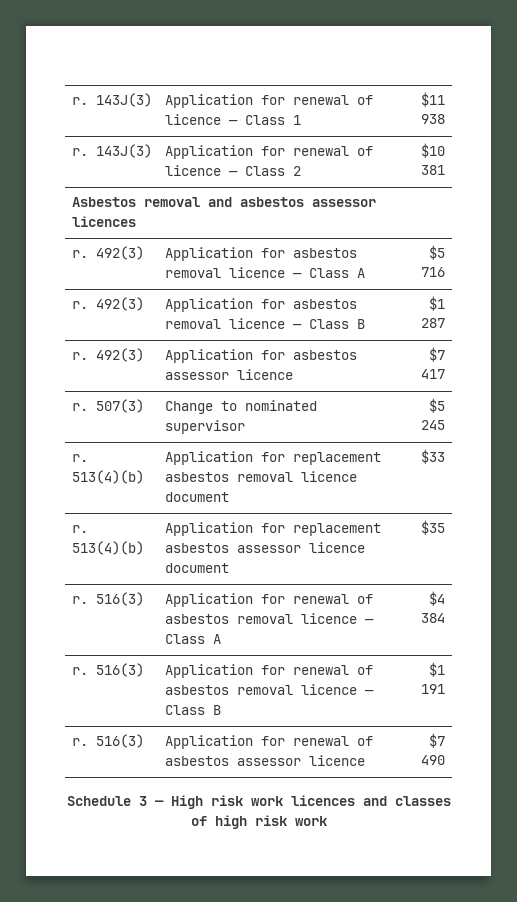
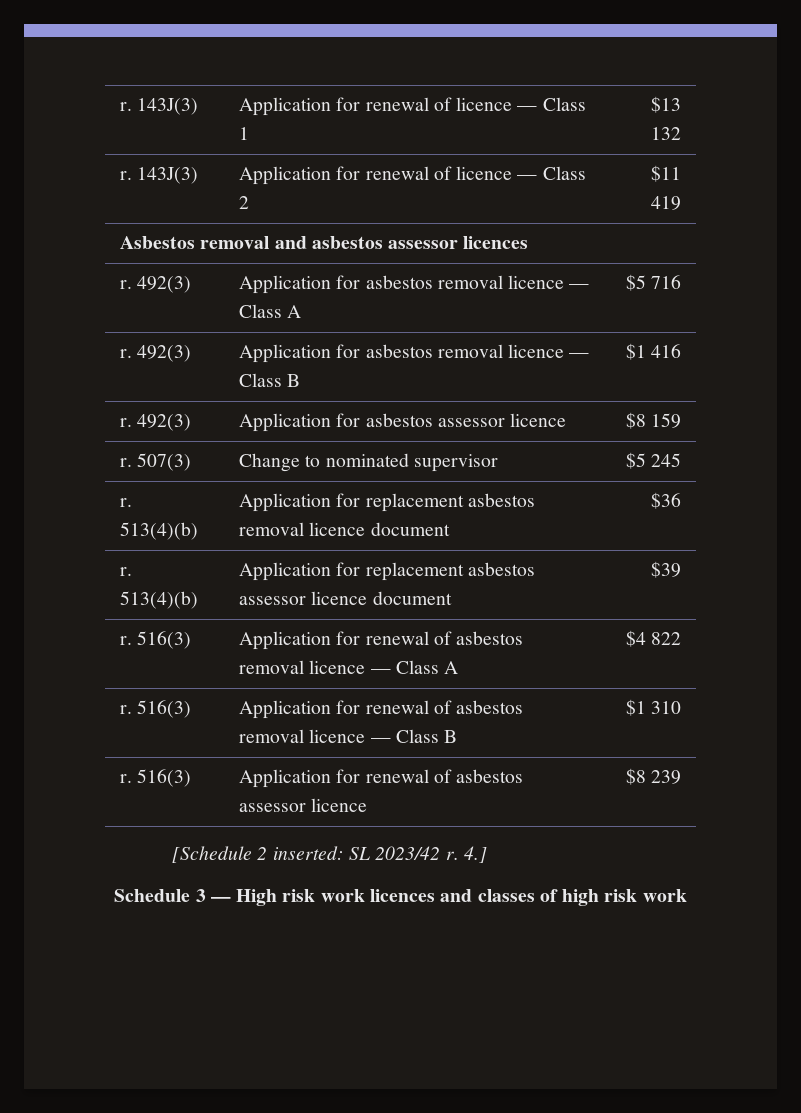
[421,92,446,107] [421,114,446,124] $11 938 -> [650,96,681,113] [650,127,681,140] $13 132
[421,143,446,158] [421,165,446,175] $10 381 -> [650,165,681,182] [650,196,681,210] $11 419
[421,318,446,328] 287 -> [650,344,681,358] 416
[429,347,446,362] [421,369,446,379] $7 417 -> [625,412,681,429] $8 159
[421,449,446,464] $33 -> [650,492,681,509] $36
[421,520,446,535] $35 -> [650,561,681,578] $39
[421,613,446,623] 384 -> [650,632,681,645] 822
[421,684,446,694] 191 -> [650,701,681,714] 310
[429,733,446,748] [421,755,446,765] $7 490 -> [625,768,681,785] [172,846,487,863] $8 239 // [Schedule 2 inserted: SL 2023/42 r. 4.]

